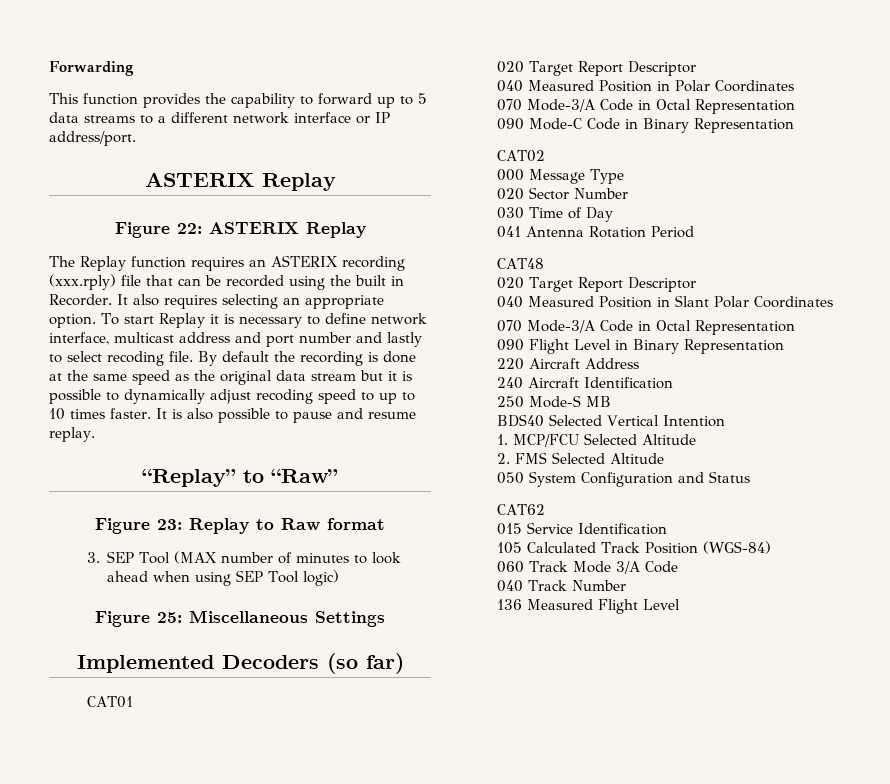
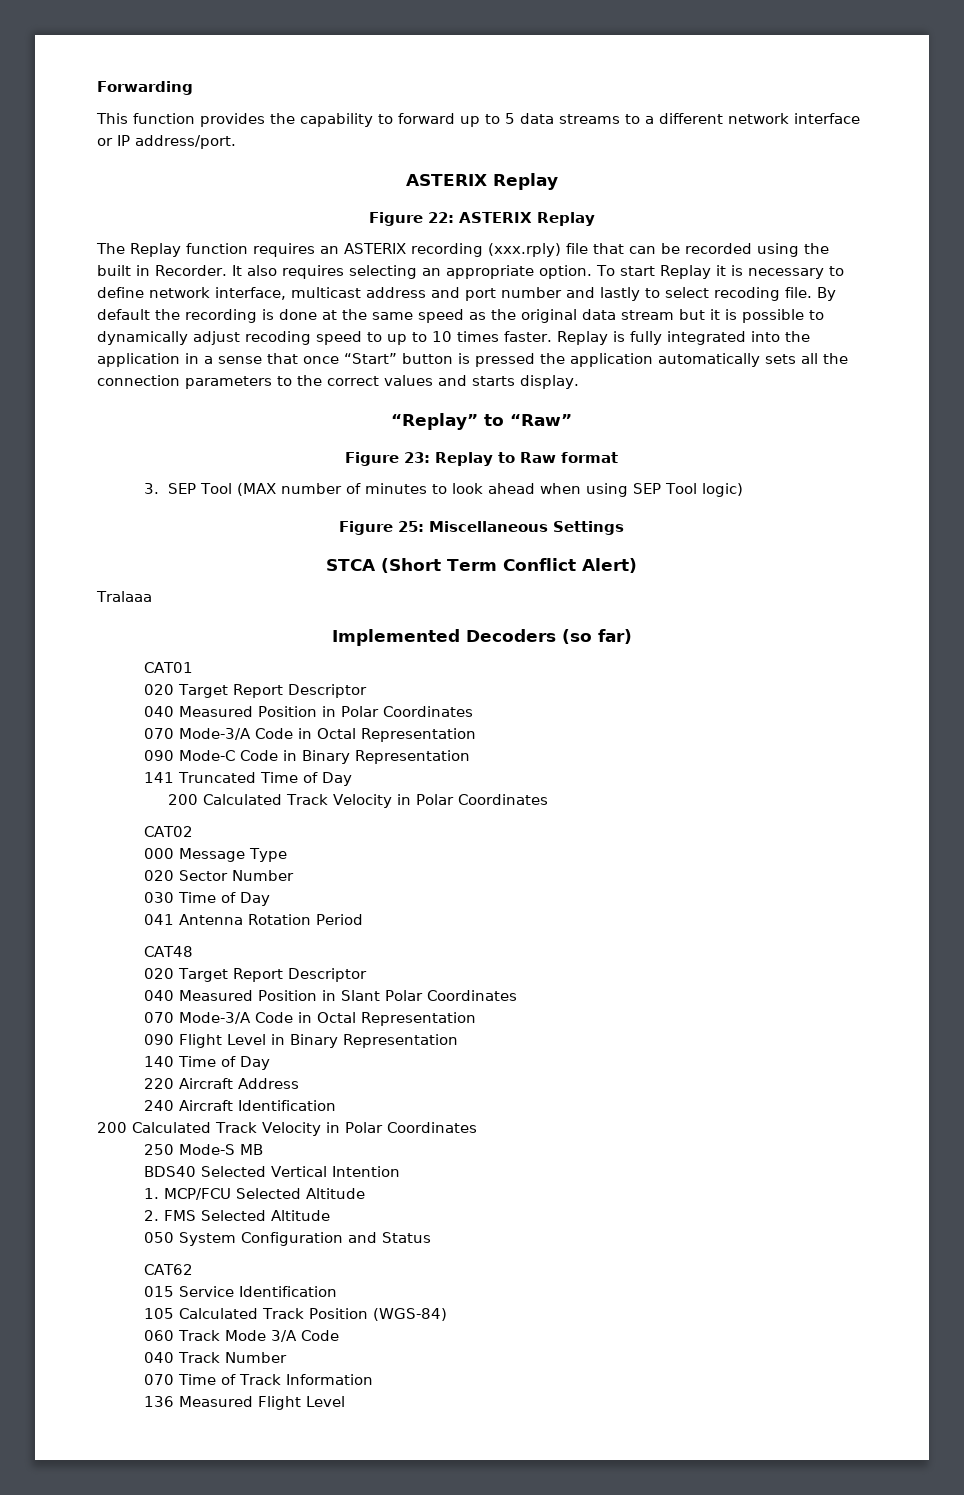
[155,408,416,423] [49,427,95,442] It is also possible to pause and resume replay. -> [556,331,810,345] [97,353,848,367] [97,375,579,389] Replay is fully integrated into the application in a sense that once “Start” button is pressed the application automatically sets all the connection parameters to the correct values and starts display.
(385, 619) none -> [326,558,637,573] [96,591,152,602] // STCA (Short Term Conflict Alert) // Tralaaa
(794, 125) none -> [144,772,353,786] [167,794,548,808] // 141 Truncated Time of Day // 200 Calculated Track Velocity in Polar Coordinates
(784, 346) none -> [144,1056,271,1070] // 140 Time of Day
(673, 383) none -> [97,1122,477,1136] // 200 Calculated Track Velocity in Polar Coordinates
(626, 585) none -> [144,1374,374,1385] // 070 Time of Track Information

